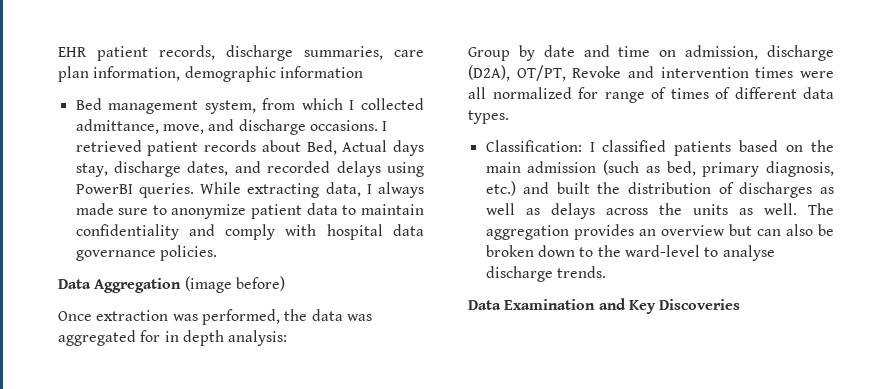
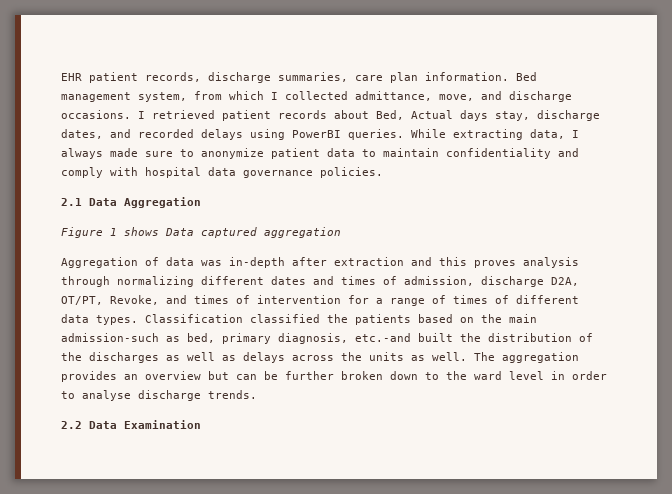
[93,66,363,82] information, demographic information // -> [425,72,509,81] information.
(217, 253) none -> [61,198,82,206] 2.1
[184,276,285,293] [58,309,372,325] [58,330,288,346] [468,45,834,61] [468,65,834,81] [468,87,598,99] (image before) // Once extraction was performed, the data was aggregated for in depth analysis: // Group by date and time on admission, discharge (D2A), OT/PT, Revoke and intervention times were all normalized for -> [61,227,341,238] [61,257,579,268] [61,276,579,287] [61,295,383,305] // Figure 1 shows Data captured aggregation // Aggregation of data was in-depth after extraction and this proves analysis through normalizing different dates and times of admission, discharge D2A, OT/PT, Revoke, and times of intervention for a
[485,140,667,152] // Classification: I classified -> [145,314,348,323] Classification classified the
[527,160,640,175] admission (such -> [61,333,159,342] admission-such
[485,181,550,196] etc.) and -> [355,333,411,342] etc.-and
(734, 188) none -> [61,352,82,361] the
[785,224,834,236] also be -> [264,371,334,380] be further
[624,245,700,257] ward-level -> [474,371,607,380] ward level in order
(606, 272) none -> [61,421,82,429] 2.2
[598,298,741,314] and Key Discoveries -> (201, 424) none

